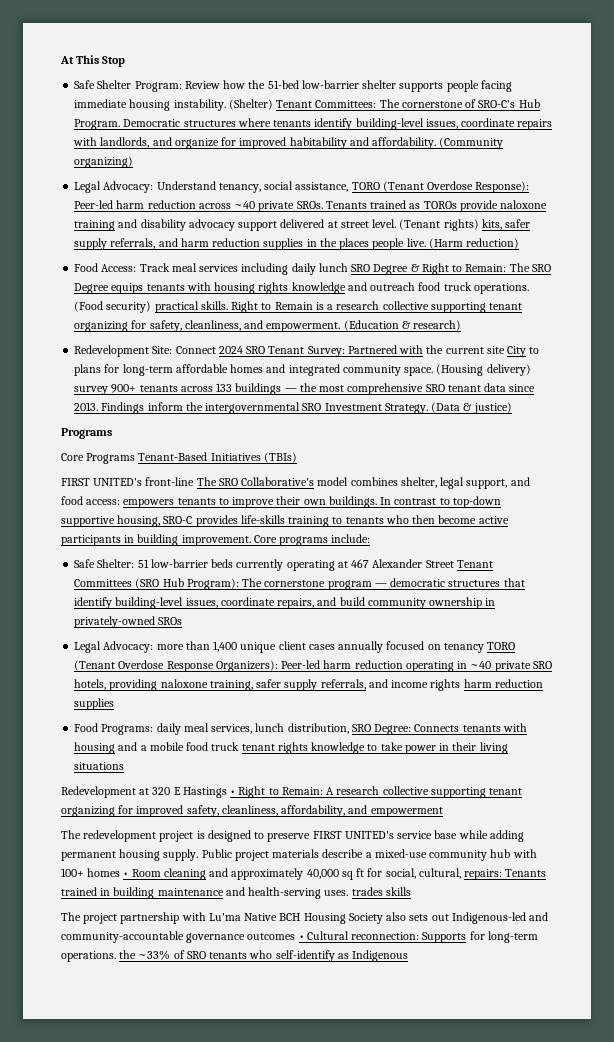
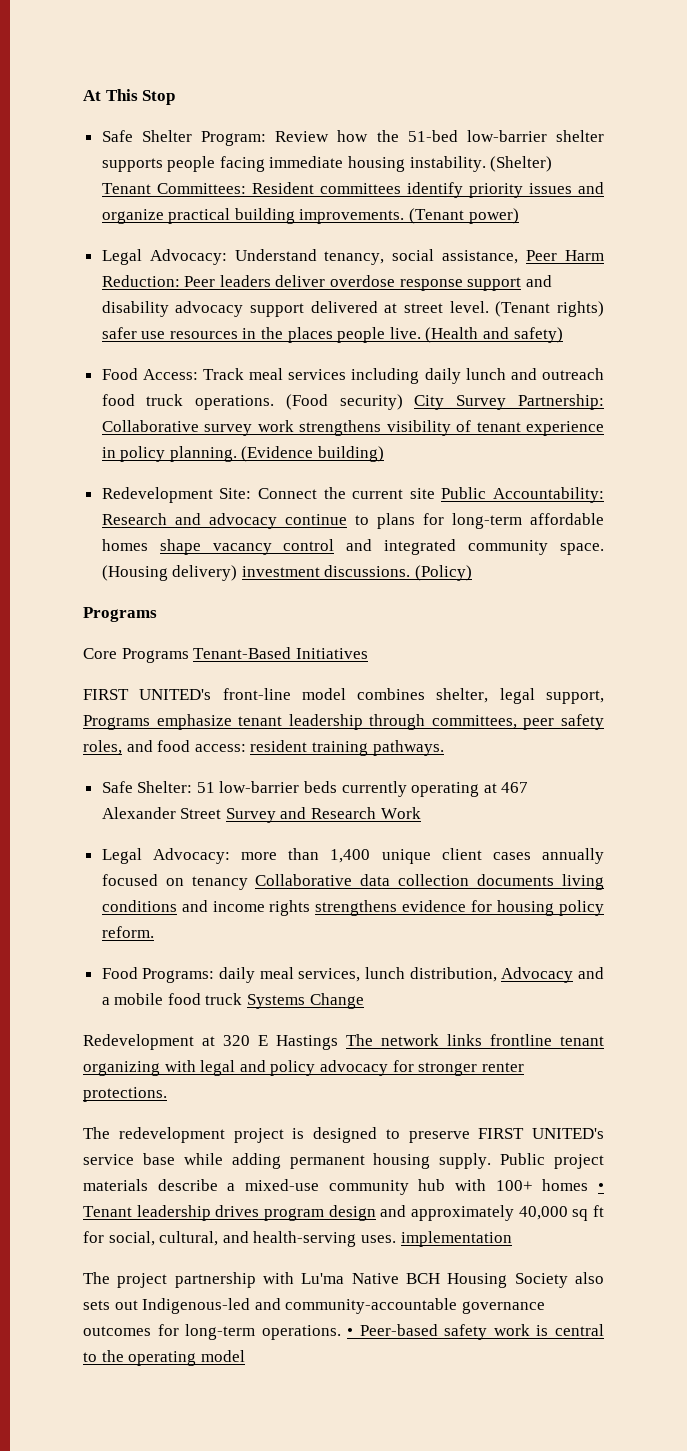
[379,99,540,108] [74,118,553,130] [73,137,504,149] [74,156,134,168] The cornerstone of SRO-C's Hub Program. Democratic structures where tenants identify building-level issues, coordinate repairs with landlords, and organize for improved habitability and affordability. (Community organizing) -> [251,182,604,198] [101,208,519,224] Resident committees identify priority issues and organize practical building improvements. (Tenant power)
[351,181,530,193] [74,200,548,212] [74,220,116,231] TORO (Tenant Overdose Response): Peer-led harm reduction across ~40 private SROs. Tenants trained as TOROs provide naloxone training -> [526,250,604,261] [101,275,522,291] Peer Harm Reduction: Peer leaders deliver overdose response support
[481,219,531,230] [74,238,304,250] kits, safer supply referrals, and harm reduction supplies -> [101,327,238,339] safer use resources
[428,238,520,249] (Harm reduction) -> [425,327,563,343] (Health and safety)
[351,263,551,275] [74,282,346,294] SRO Degree & Right to Remain: The SRO Degree equips tenants with housing rights knowledge -> (506, 374) none
[154,301,523,313] [74,320,462,332] [74,345,527,357] practical skills. Right to Remain is a research collective supporting tenant organizing for safety, cleanliness, and empowerment. (Education & research) // Redevelopment Site: Connect 2024 SRO Tenant Survey: Partnered with the current site City -> [414,394,604,410] [101,420,604,436] [101,446,385,462] [101,487,604,503] [101,513,347,529] City Survey Partnership: Collaborative survey work strengthens visibility of tenant experience in policy planning. (Evidence building) // Redevelopment Site: Connect the current site Public Accountability: Research and advocacy continue
(264, 368) none -> [159,539,335,555] shape vacancy control
[74,383,536,395] [74,402,512,414] survey 900+ tenants across 133 buildings — the most comprehensive SRO tenant data since 2013. Findings inform the intergovernmental SRO Investment Strategy. (Data & justice) -> [241,565,473,581] investment discussions. (Policy)
[263,452,297,463] (TBIs) -> (368, 653) none
[196,477,315,486] The SRO Collaborative's -> (291, 694) none
[510,477,530,486] [61,496,501,508] [61,515,509,527] [61,534,371,546] and food access: empowers tenants to improve their own buildings. In contrast to top-down supportive housing, SRO-C provides life-skills training to tenants who then become active participants in building improvement. Core programs include: -> [83,714,604,730] [83,740,444,756] Programs emphasize tenant leadership through committees, peer safety roles, and food access: resident training pathways.
[456,560,493,568] [74,578,525,590] [74,597,496,609] [74,616,183,628] Tenant Committees (SRO Hub Program): The cornerstone program — democratic structures that identify building-level issues, coordinate repairs, and build community ownership in privately-owned SROs -> [225,807,421,823] Survey and Research Work
[487,642,516,650] [74,660,552,672] [74,679,543,691] [74,698,115,710] TORO (Tenant Overdose Response Organizers): Peer-led harm reduction operating in ~40 private SRO hotels, providing naloxone training, safer supply referrals, and income rights harm reduction supplies -> [255,874,604,890] [101,900,605,916] [101,926,154,938] Collaborative data collection documents living conditions and income rights strengthens evidence for housing policy reform.
[351,723,527,735] [74,742,116,754] SRO Degree: Connects tenants with housing -> [501,967,574,983] Advocacy
[241,742,508,754] [74,762,125,770] tenant rights knowledge to take power in their living situations -> [247,993,364,1009] Systems Change
[230,786,523,798] [61,805,443,817] • Right to Remain: A research collective supporting tenant organizing for improved safety, cleanliness, affordability, and empowerment -> [346,1034,604,1046] [83,1060,524,1076] [83,1087,167,1102] The network links frontline tenant organizing with legal and policy advocacy for stronger renter protections.
[131,868,206,880] Room cleaning -> [83,1205,376,1221] Tenant leadership drives program design
[464,869,547,880] [61,887,224,899] repairs: Tenants trained in building maintenance -> (219, 1238) none
[351,887,411,896] trades skills -> [400,1231,512,1247] implementation
[298,931,538,943] [61,950,409,962] • Cultural reconnection: Supports for long-term operations. the ~33% of SRO tenants who self-identify as Indigenous -> [157,1324,604,1340] [83,1350,245,1366] for long-term operations. • Peer-based safety work is central to the operating model

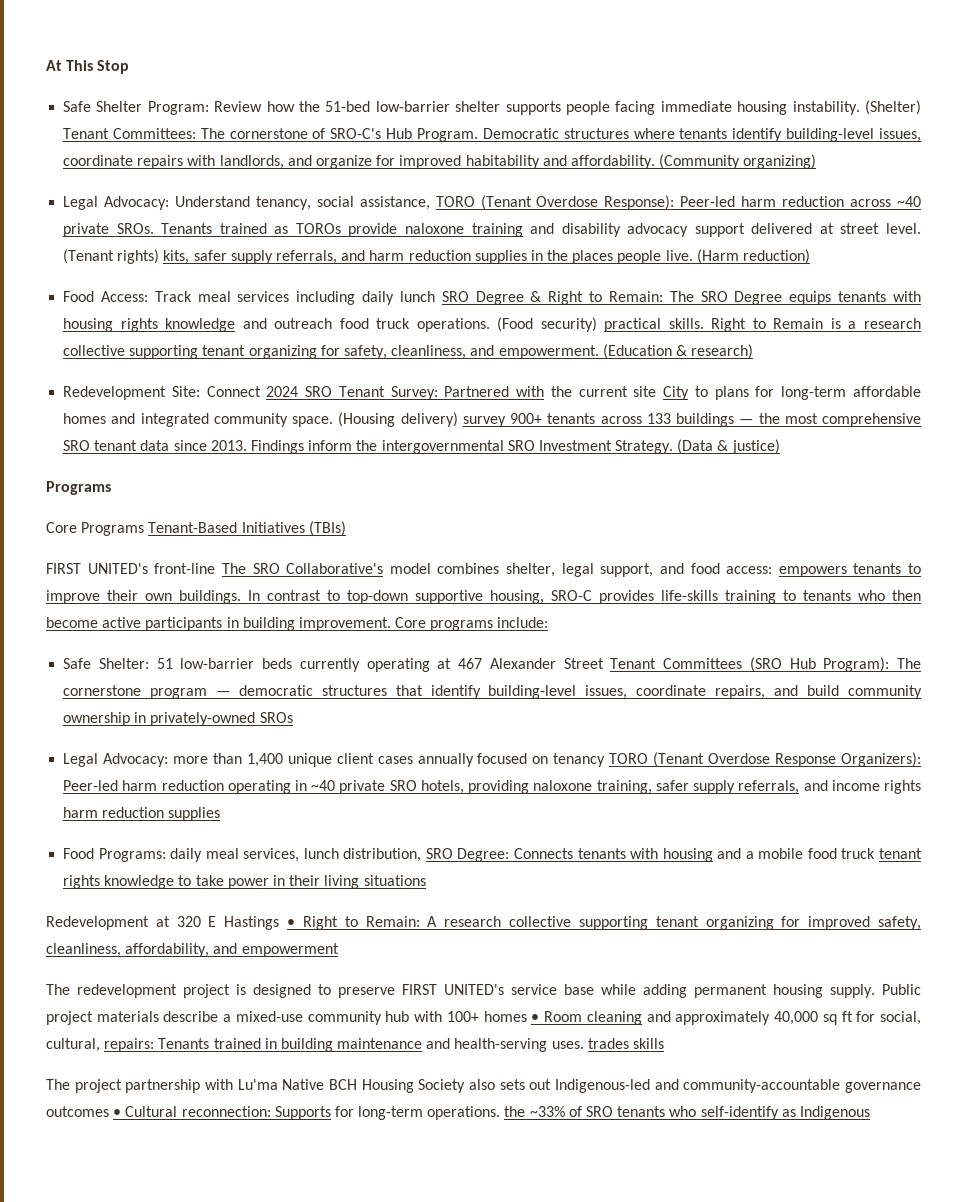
[251,182,604,198] [101,208,519,224] Resident committees identify priority issues and organize practical building improvements. (Tenant power) -> [200,128,921,142] [63,154,817,169] The cornerstone of SRO-C's Hub Program. Democratic structures where tenants identify building-level issues, coordinate repairs with landlords, and organize for improved habitability and affordability. (Community organizing)
[526,250,604,261] [101,275,522,291] Peer Harm Reduction: Peer leaders deliver overdose response support -> [435,195,921,210] [63,223,523,237] TORO (Tenant Overdose Response): Peer-led harm reduction across ~40 private SROs. Tenants trained as TOROs provide naloxone training
[101,327,238,339] safer use resources -> [163,250,527,264] kits, safer supply referrals, and harm reduction supplies
[425,327,563,343] (Health and safety) -> [696,249,811,264] (Harm reduction)
(506, 374) none -> [441,291,921,305] [63,318,236,332] SRO Degree & Right to Remain: The SRO Degree equips tenants with housing rights knowledge
[414,394,604,410] [101,420,604,436] [101,446,385,462] [101,487,604,503] [101,513,347,529] City Survey Partnership: Collaborative survey work strengthens visibility of tenant experience in policy planning. (Evidence building) // Redevelopment Site: Connect the current site Public Accountability: Research and advocacy continue -> [604,318,921,332] [63,344,754,359] [63,386,690,400] practical skills. Right to Remain is a research collective supporting tenant organizing for safety, cleanliness, and empowerment. (Education & research) // Redevelopment Site: Connect 2024 SRO Tenant Survey: Partnered with the current site City
[159,539,335,555] shape vacancy control -> (107, 418) none
[241,565,473,581] investment discussions. (Policy) -> [462,413,922,427] [63,439,780,454] survey 900+ tenants across 133 buildings — the most comprehensive SRO tenant data since 2013. Findings inform the intergovernmental SRO Investment Strategy. (Data & justice)
(368, 653) none -> [308,521,346,536] (TBIs)
(291, 694) none -> [221,563,384,574] The SRO Collaborative's
[83,714,604,730] [83,740,444,756] Programs emphasize tenant leadership through committees, peer safety roles, and food access: resident training pathways. -> [659,563,921,577] [46,590,921,604] [46,617,549,631] and food access: empowers tenants to improve their own buildings. In contrast to top-down supportive housing, SRO-C provides life-skills training to tenants who then become active participants in building improvement. Core programs include:
[225,807,421,823] Survey and Research Work -> [610,657,922,672] [63,685,923,699] [63,712,293,726] Tenant Committees (SRO Hub Program): The cornerstone program — democratic structures that identify building-level issues, coordinate repairs, and build community ownership in privately-owned SROs
[255,874,604,890] [101,900,605,916] [101,926,154,938] Collaborative data collection documents living conditions and income rights strengthens evidence for housing policy reform. -> [609,752,922,767] [63,780,922,794] [63,807,221,821] TORO (Tenant Overdose Response Organizers): Peer-led harm reduction operating in ~40 private SRO hotels, providing naloxone training, safer supply referrals, and income rights harm reduction supplies
[501,967,574,983] Advocacy -> [425,848,713,862] SRO Degree: Connects tenants with housing
[247,993,364,1009] Systems Change -> [879,848,923,859] [63,875,426,889] tenant rights knowledge to take power in their living situations
[346,1034,604,1046] [83,1060,524,1076] [83,1087,167,1102] The network links frontline tenant organizing with legal and policy advocacy for stronger renter protections. -> [287,916,922,930] [46,943,339,957] • Right to Remain: A research collective supporting tenant organizing for improved safety, cleanliness, affordability, and empowerment
[83,1205,376,1221] Tenant leadership drives program design -> [544,1011,642,1025] Room cleaning
(219, 1238) none -> [104,1038,423,1052] repairs: Tenants trained in building maintenance
[400,1231,512,1247] implementation -> [587,1038,665,1049] trades skills
[157,1324,604,1340] [83,1350,245,1366] for long-term operations. • Peer-based safety work is central to the operating model -> [113,1106,870,1120] • Cultural reconnection: Supports for long-term operations. the ~33% of SRO tenants who self-identify as Indigenous

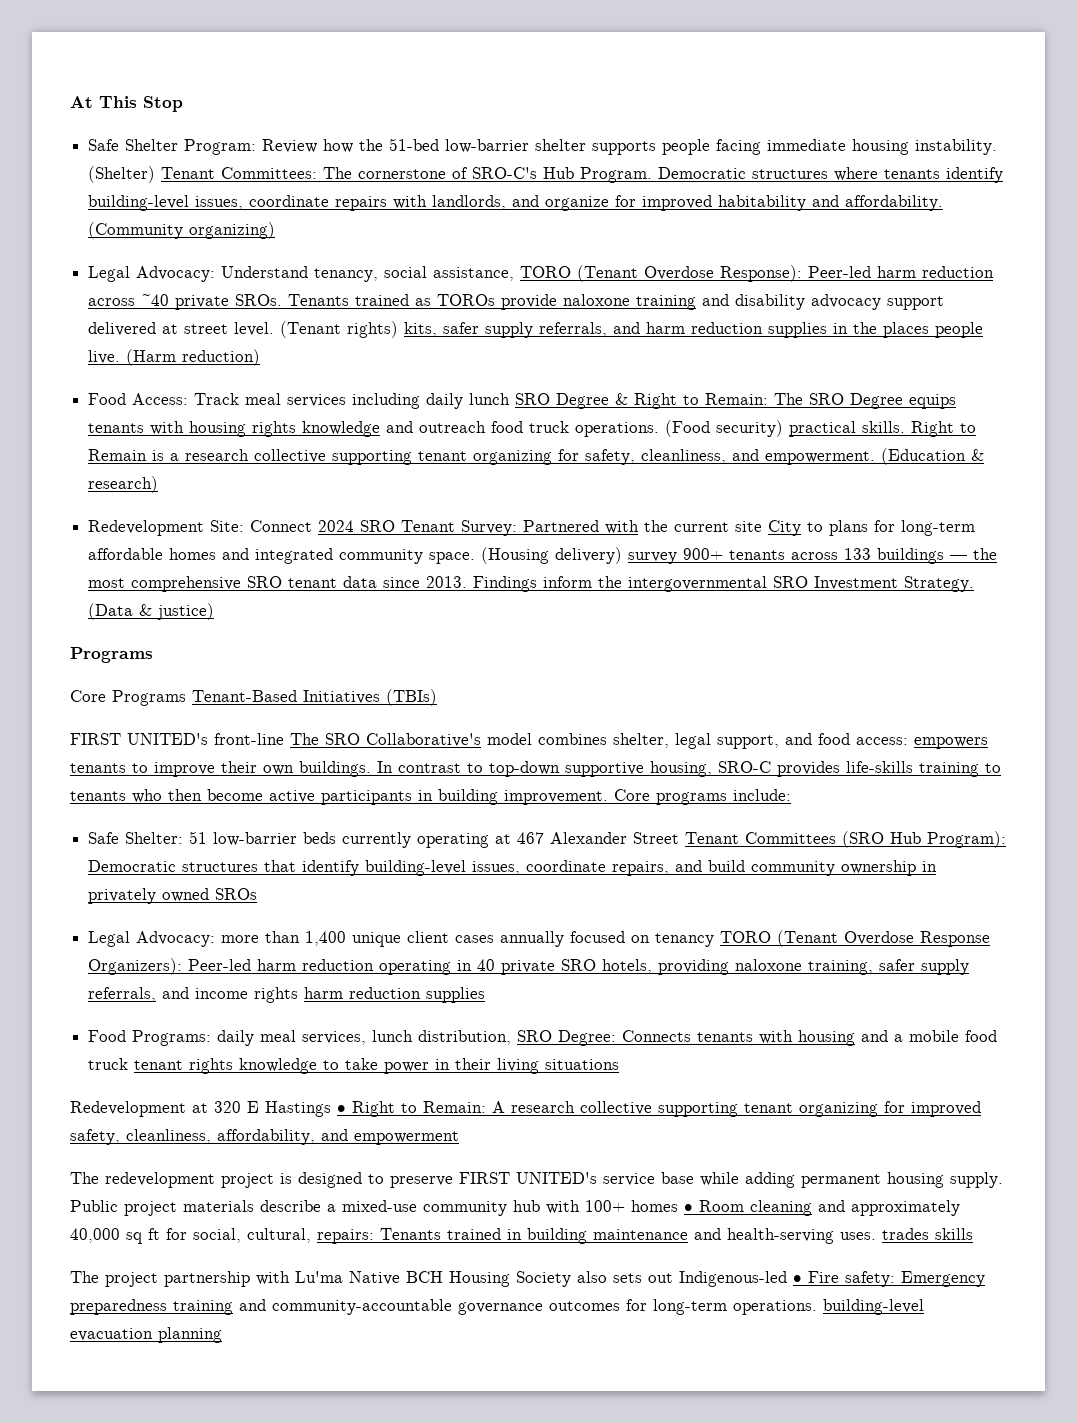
[897,658,922,669] [63,685,313,699] The cornerstone program — democratic -> [88,860,177,872] Democratic
[150,712,256,726] privately-owned -> [88,888,210,904] privately owned
[311,780,336,791] ~40 -> [477,959,496,971] 40
[654,1079,921,1093] [46,1106,870,1120] and community-accountable governance outcomes • Cultural reconnection: Supports for long-term operations. the ~33% of SRO tenants who self-identify as Indigenous -> [793,1271,985,1287] [70,1299,924,1315] [70,1327,222,1343] • Fire safety: Emergency preparedness training and community-accountable governance outcomes for long-term operations. building-level evacuation planning

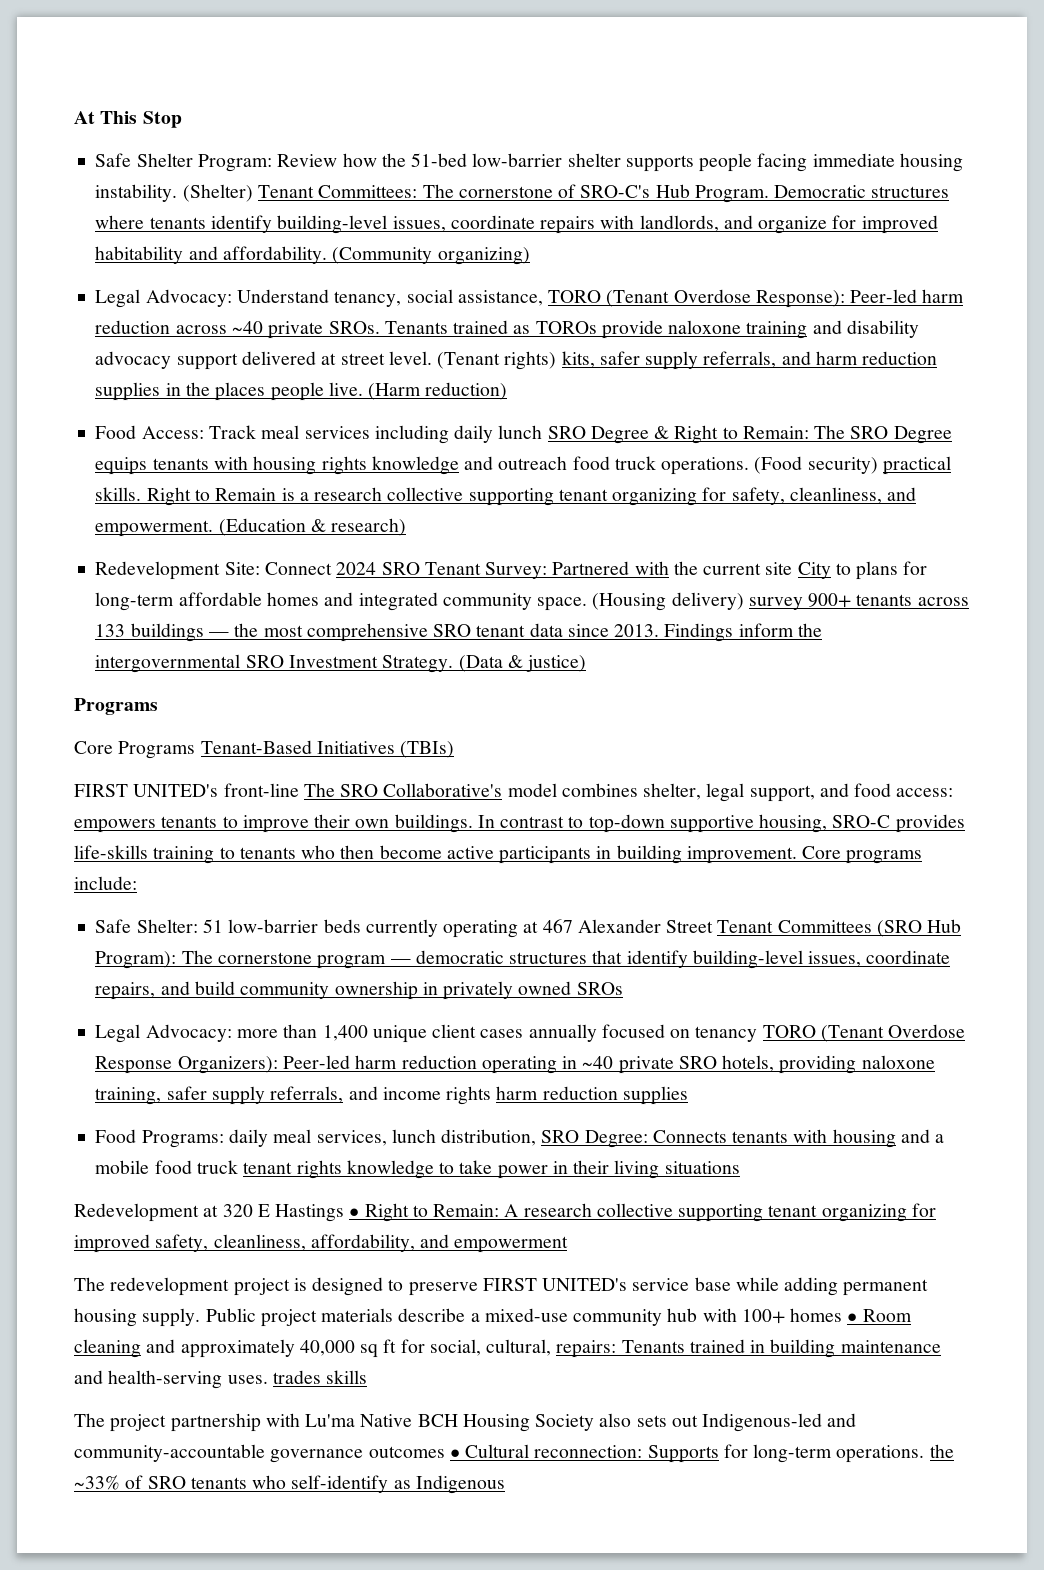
[88,860,177,872] Democratic -> [181,950,504,969] The cornerstone program — democratic
[477,959,496,971] 40 -> [582,1056,614,1069] ~40
[793,1271,985,1287] [70,1299,924,1315] [70,1327,222,1343] • Fire safety: Emergency preparedness training and community-accountable governance outcomes for long-term operations. building-level evacuation planning -> [827,1413,857,1427] [74,1444,954,1463] [74,1475,505,1494] and community-accountable governance outcomes • Cultural reconnection: Supports for long-term operations. the ~33% of SRO tenants who self-identify as Indigenous

